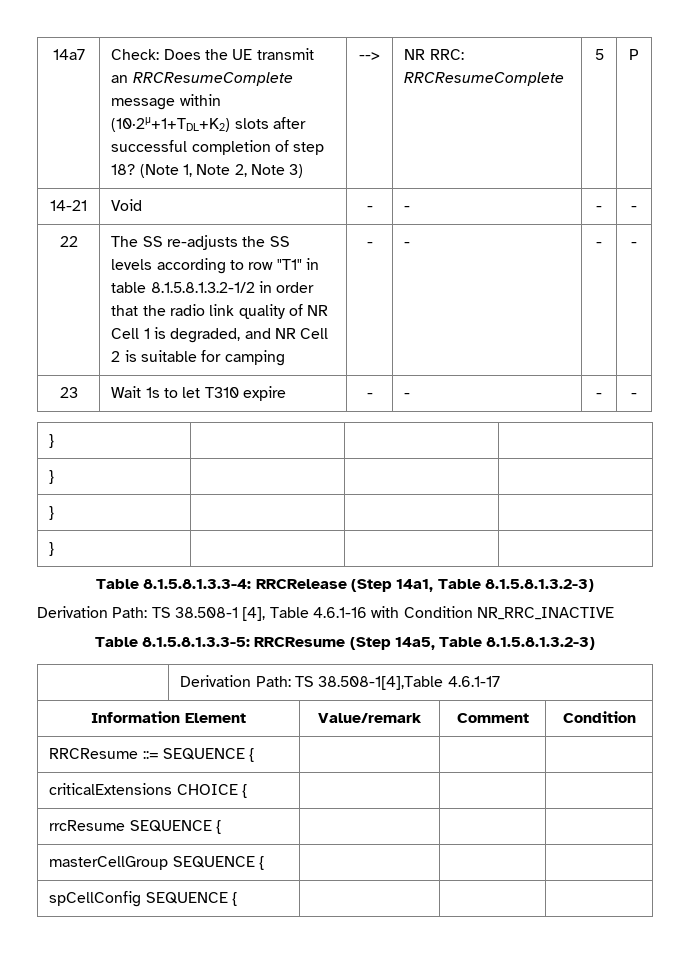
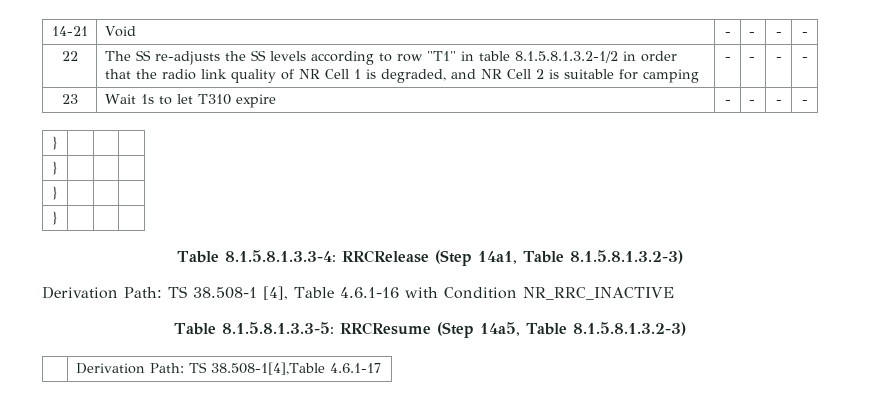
[52,49,85,60] [111,48,314,60] [111,72,293,86] [111,94,221,110] [111,117,307,132] [111,140,325,155] [111,164,304,178] [359,52,380,60] [404,49,464,60] [404,72,565,86] [594,49,604,60] [629,49,639,60] 14a7 | Check: Does the UE transmit an RRCResumeComplete message within (10∙2μ+1+TDL+K2) slots after successful completion of step 18? (Note 1, Note 2, Note 3) | --> | NR RRC: RRCResumeComplete | 5 | P // -> (51, 31) none
[91,711,246,723] [318,713,422,723] [456,713,529,723] [562,711,636,723] [49,748,255,762] [49,783,248,798] [49,820,222,834] [49,856,265,870] [49,891,238,907] // Information Element | Value/remark | Comment | Condition // RRCResume ::= SEQUENCE { | | | // criticalExtensions CHOICE { | | | // rrcResume SEQUENCE { | | | // masterCellGroup SEQUENCE { | | | // spCellConfig SEQUENCE { | | | -> (381, 368) none

